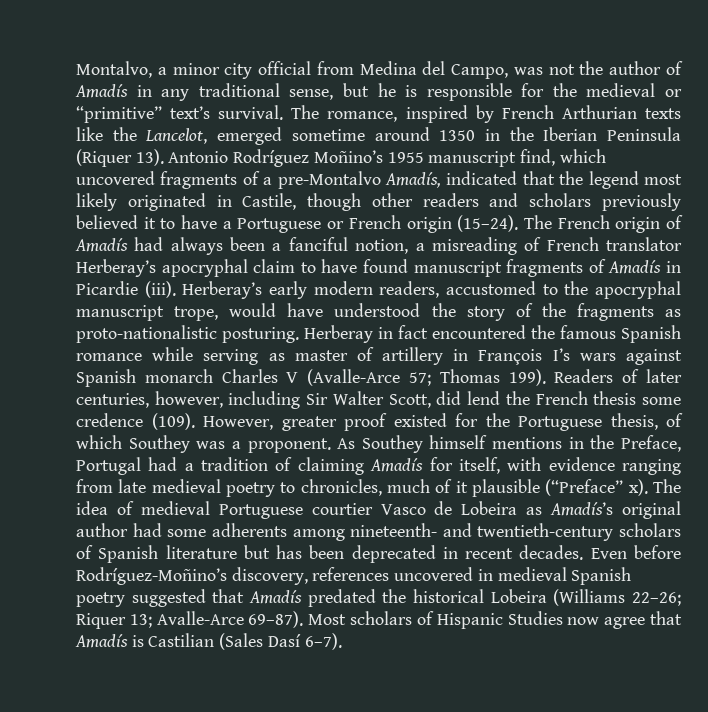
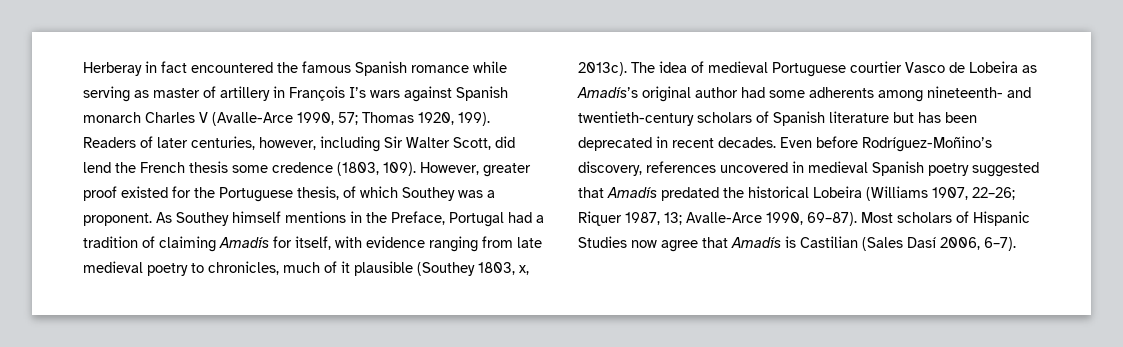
[76,61,683,79] [75,83,682,101] [76,105,681,123] [76,127,681,145] [76,149,606,167] [76,171,682,189] [76,193,681,211] [76,215,683,233] [75,237,683,255] [76,259,682,277] [76,281,681,299] [76,303,682,321] [76,325,299,343] Montalvo, a minor city official from Medina del Campo, was not the author of Amadís in any traditional sense, but he is responsible for the medieval or “primitive” text’s survival. The romance, inspired by French Arthurian texts like the Lancelot, emerged sometime around 1350 in the Iberian Peninsula (Riquer 13). Antonio Rodríguez Moñino’s 1955 manuscript find, which uncovered fragments of a pre-Montalvo Amadís, indicated that the legend most likely originated in Castile, though other readers and scholars previously believed it to have a Portuguese or French origin (15–24). The French origin of Amadís had always been a fanciful notion, a misreading of French translator Herberay’s apocryphal claim to have found manuscript fragments of Amadís in Picardie (iii). Herberay’s early modern readers, accustomed to the apocryphal manuscript trope, would have understood the story of the fragments as proto-nationalistic posturing. -> (83, 69) none
(401, 377) none -> [297,112,334,125] 1990,
(500, 376) none -> [418,112,454,125] 1920,
[151,413,195,430] (109). -> [337,162,416,176] (1803, 109).
[545,479,648,496] (“Preface” x). -> [417,262,529,276] [578,62,627,76] (Southey 1803, x, 2013c).
(626, 597) none -> [932,187,968,200] 1907,
(126, 621) none -> [625,212,660,225] 1987,
(244, 618) none -> [766,212,803,225] 1990,
(301, 640) none -> [940,237,980,250] 2006,

